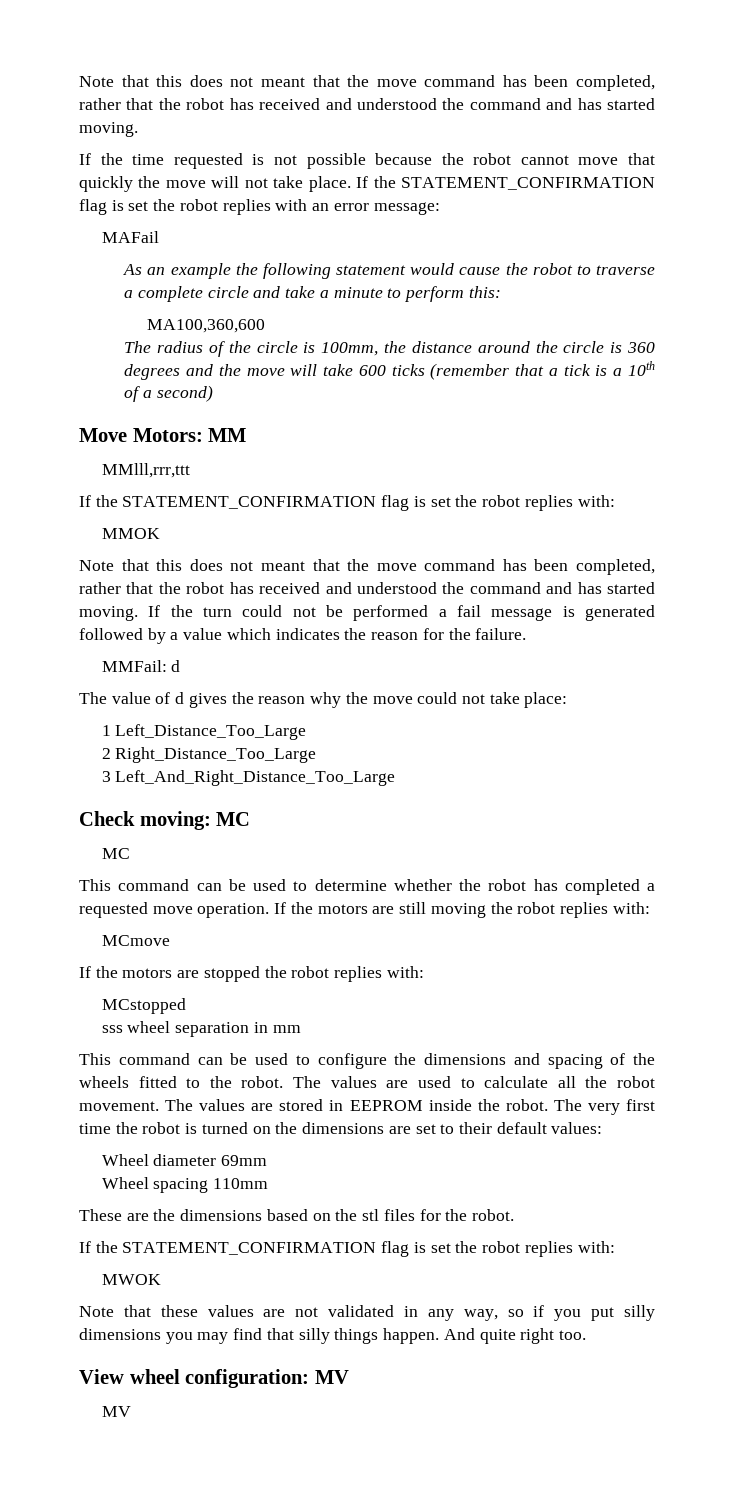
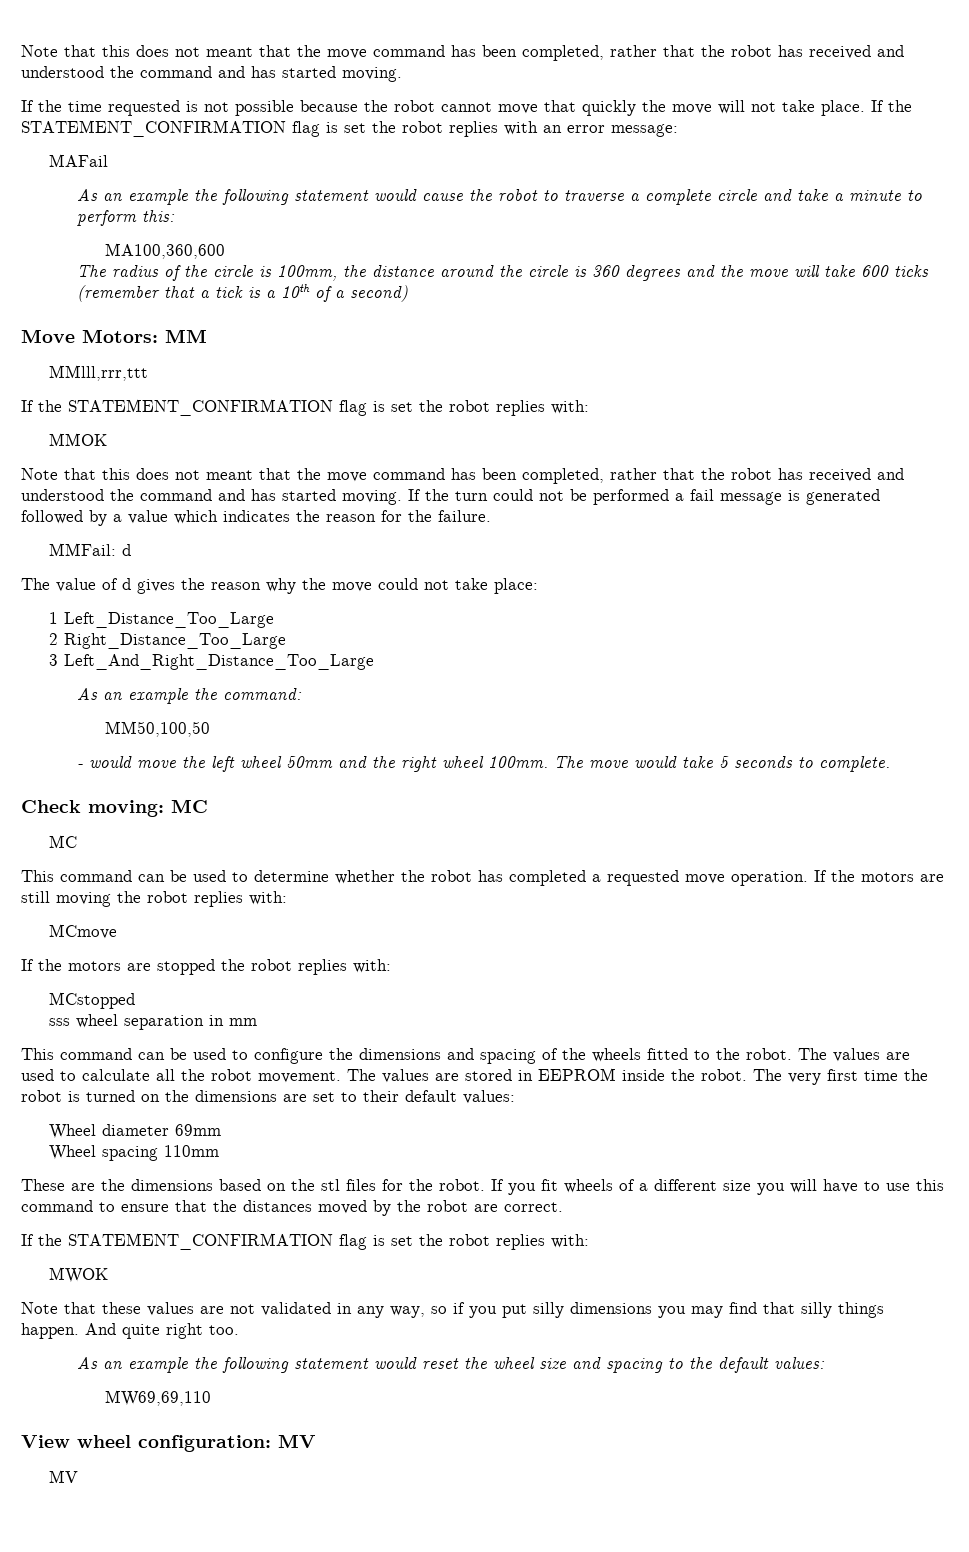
(396, 778) none -> [76,688,302,704] [104,721,210,737] [76,756,890,772] // As an example the command: // MM50,100,50 // - would move the left wheel 50mm and the right wheel 100mm. The move would take 5 seconds to complete.
(514, 1215) none -> [491,1179,944,1195] [21,1200,563,1216] If you fit wheels of a different size you will have to use this command to ensure that the distances moved by the robot are correct.
(586, 1335) none -> [76,1357,825,1373] [104,1390,211,1406] // As an example the following statement would reset the wheel size and spacing to the default values: // MW69,69,110

